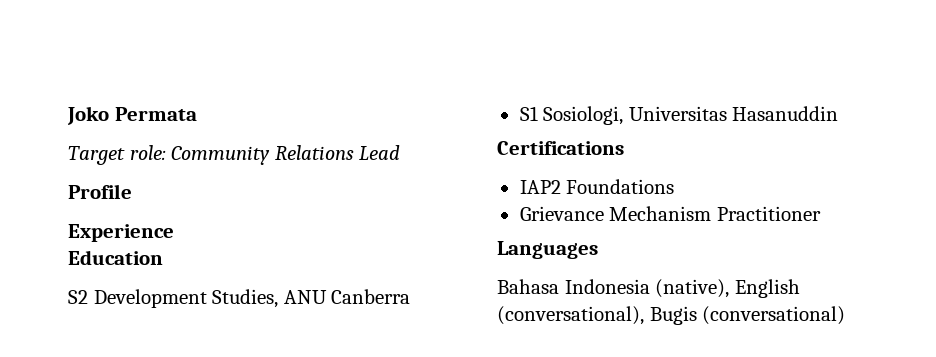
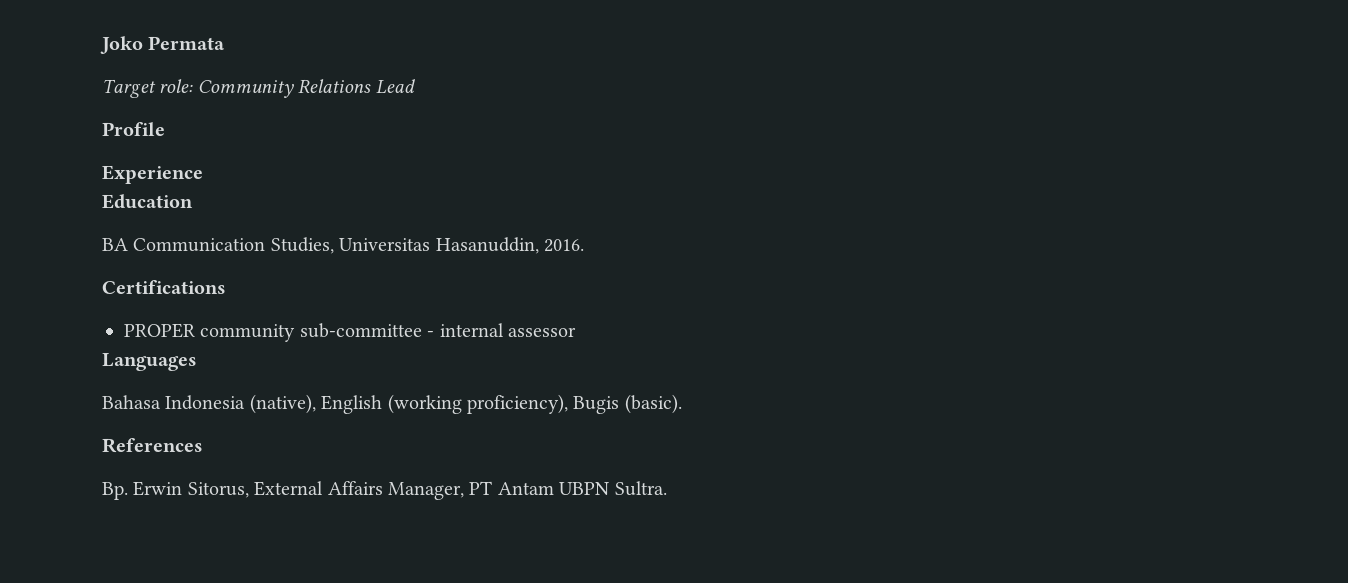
[68,289,411,308] [519,106,839,125] [497,141,624,155] [519,179,675,194] [519,206,821,221] S2 Development Studies, ANU Canberra // S1 Sosiologi, Universitas Hasanuddin // Certifications // IAP2 Foundations // Grievance Mechanism Practitioner -> [102,237,584,254] [102,280,226,294] [124,323,576,342] BA Communication Studies, Universitas Hasanuddin, 2016. // Certifications // PROPER community sub-committee - internal assessor
[497,306,846,325] (conversational), Bugis (conversational) -> [387,394,682,414] [102,438,203,453] [102,481,667,500] (working proficiency), Bugis (basic). // References // Bp. Erwin Sitorus, External Affairs Manager, PT Antam UBPN Sultra.

